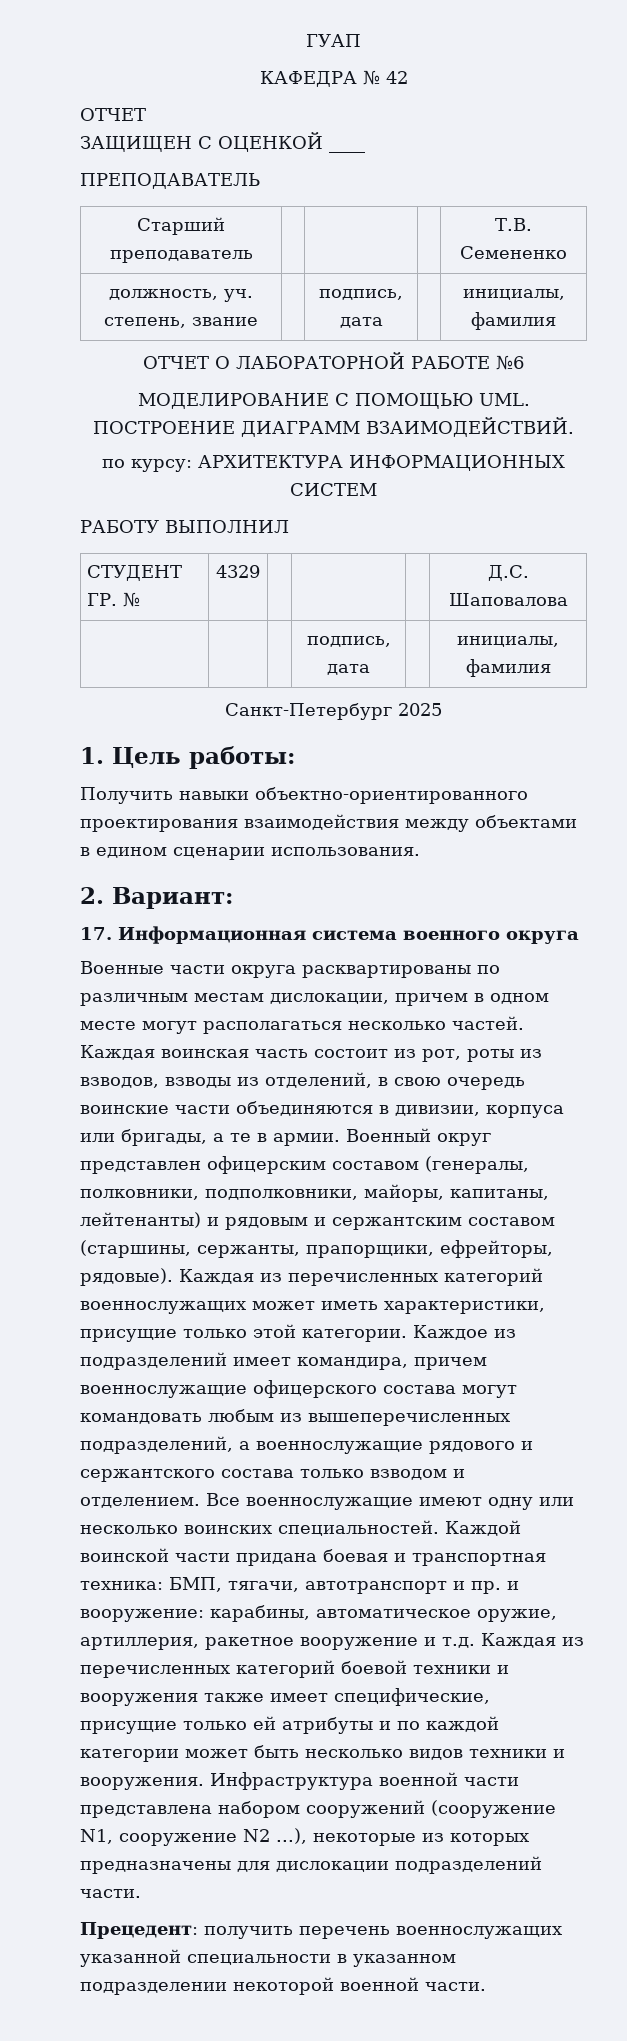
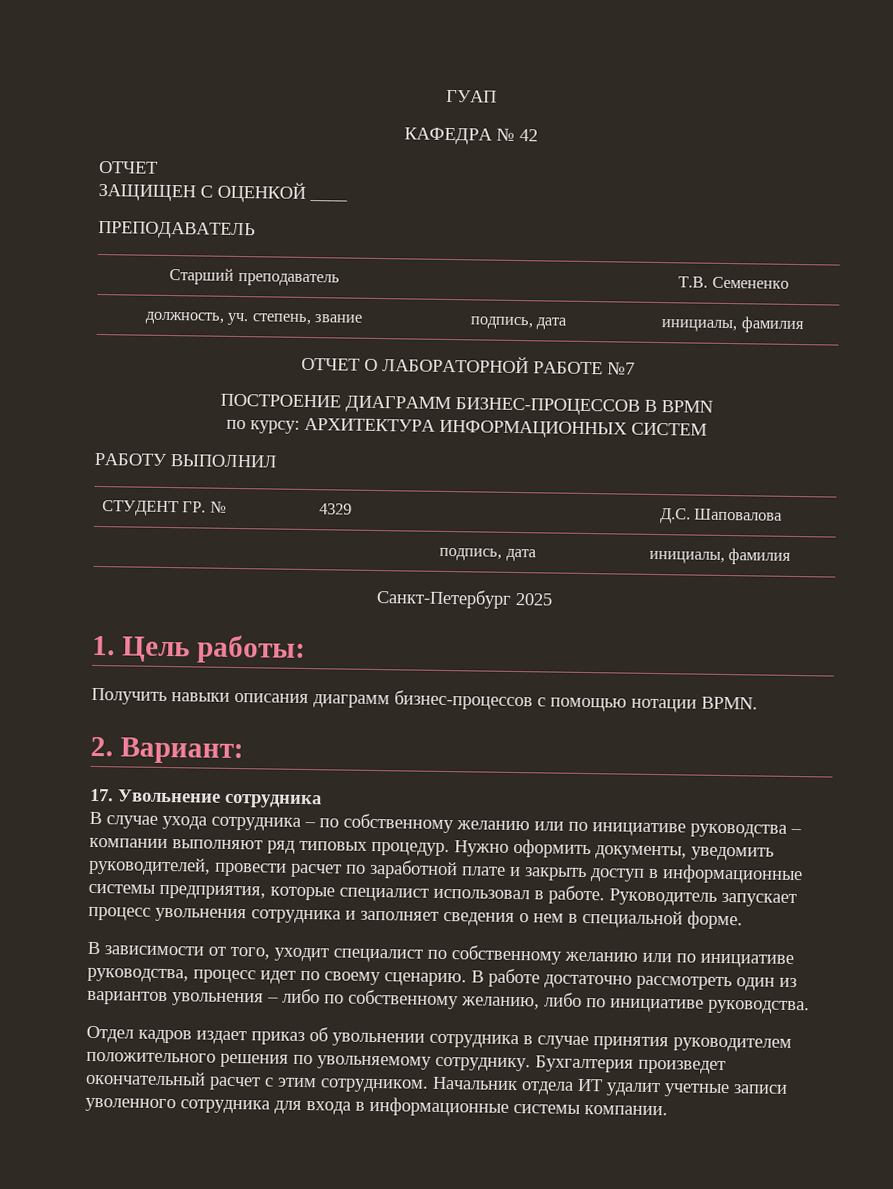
[496,355,524,370] [137,393,530,409] [93,417,574,437] №6 // МОДЕЛИРОВАНИЕ С ПОМОЩЬЮ UML. ПОСТРОЕНИЕ ДИАГРАММ ВЗАИМОДЕЙСТВИЙ. -> [606,361,635,375] [220,393,713,416] №7 // ПОСТРОЕНИЕ ДИАГРАММ БИЗНЕС-ПРОЦЕССОВ В BPMN
[255,787,528,804] [80,814,577,832] [80,847,420,860] [80,887,233,909] [80,926,579,944] [80,961,500,978] [80,993,549,1006] [80,1016,524,1034] [80,1045,542,1062] [80,1072,525,1090] [80,1101,564,1118] [80,1128,491,1146] [80,1156,529,1174] [80,1184,549,1202] [80,1212,555,1230] [80,1240,553,1258] [80,1268,543,1286] [80,1301,545,1314] [80,1324,516,1342] [80,1352,487,1370] [80,1380,517,1398] [80,1409,510,1426] [80,1436,533,1454] [80,1469,465,1482] [80,1493,574,1510] [80,1520,521,1536] [80,1548,546,1566] [80,1577,519,1594] [80,1605,557,1622] [80,1633,584,1650] [80,1660,509,1678] [80,1688,490,1706] [80,1716,499,1734] [80,1745,565,1762] [80,1772,519,1790] [80,1800,556,1818] [80,1828,529,1846] [80,1856,542,1874] [80,1889,141,1898] [80,1922,562,1939] [80,1949,456,1967] [80,1977,486,1995] объектно-ориентированного проектирования взаимодействия между объектами в едином сценарии использования. // 2. Вариант: // 17. Информационная система военного округа // Военные части округа расквартированы по различным местам дислокации, причем в одном месте могут располагаться несколько частей. Каждая воинская часть состоит из рот, роты из взводов, взводы из отделений, в свою очередь воинские части объединяются в дивизии, корпуса или бригады, а те в армии. Военный округ представлен офицерским составом (генералы, полковники, подполковники, майоры, капитаны, лейтенанты) и рядовым и сержантским составом (старшины, сержанты, прапорщики, ефрейторы, рядовые). Каждая из перечисленных категорий военнослужащих может иметь характеристики, присущие только этой категории. Каждое из подразделений имеет командира, причем военнослужащие офицерского состава могут командовать любым из вышеперечисленных подразделений, а военнослужащие рядового и сержантского состава только взводом и отделением. Все военнослужащие имеют одну или несколько воинских специальностей. Каждой воинской части придана боевая и транспортная техника: БМП, тягачи, автотранспорт и пр. и вооружение: карабины, автоматическое оружие, артиллерия, ракетное вооружение и т.д. Каждая из перечисленных категорий боевой техники и вооружения также имеет специфические, присущие только ей атрибуты и по каждой категории может быть несколько видов техники и вооружения. Инфраструктура военной части представлена набором сооружений (сооружение N1, сооружение N2 ...), некоторые из которых предназначены для дислокации подразделений части. // Прецедент: получить перечень военнослужащих указанной специальности в указанном подразделении некоторой военной части. -> [234,690,758,713] [90,736,244,765] [90,788,322,809] [89,811,802,838] [89,837,774,861] [88,856,803,885] [88,883,797,908] [88,906,743,930] [87,941,794,969] [87,967,797,991] [87,988,810,1015] [86,1025,792,1052] [86,1051,726,1075] [85,1070,788,1098] [85,1096,668,1117] описания диаграмм бизнес-процессов с помощью нотации BPMN. // 2. Вариант: // 17. Увольнение сотрудника // В случае ухода сотрудника – по собственному желанию или по инициативе руководства – компании выполняют ряд типовых процедур. Нужно оформить документы, уведомить руководителей, провести расчет по заработной плате и закрыть доступ в информационные системы предприятия, которые специалист использовал в работе. Руководитель запускает процесс увольнения сотрудника и заполняет сведения о нем в специальной форме. // В зависимости от того, уходит специалист по собственному желанию или по инициативе руководства, процесс идет по своему сценарию. В работе достаточно рассмотреть один из вариантов увольнения – либо по собственному желанию, либо по инициативе руководства. // Отдел кадров издает приказ об увольнении сотрудника в случае принятия руководителем положительного решения по увольняемому сотруднику. Бухгалтерия произведет окончательный расчет с этим сотрудником. Начальник отдела ИТ удалит учетные записи уволенного сотрудника для входа в информационные системы компании.

